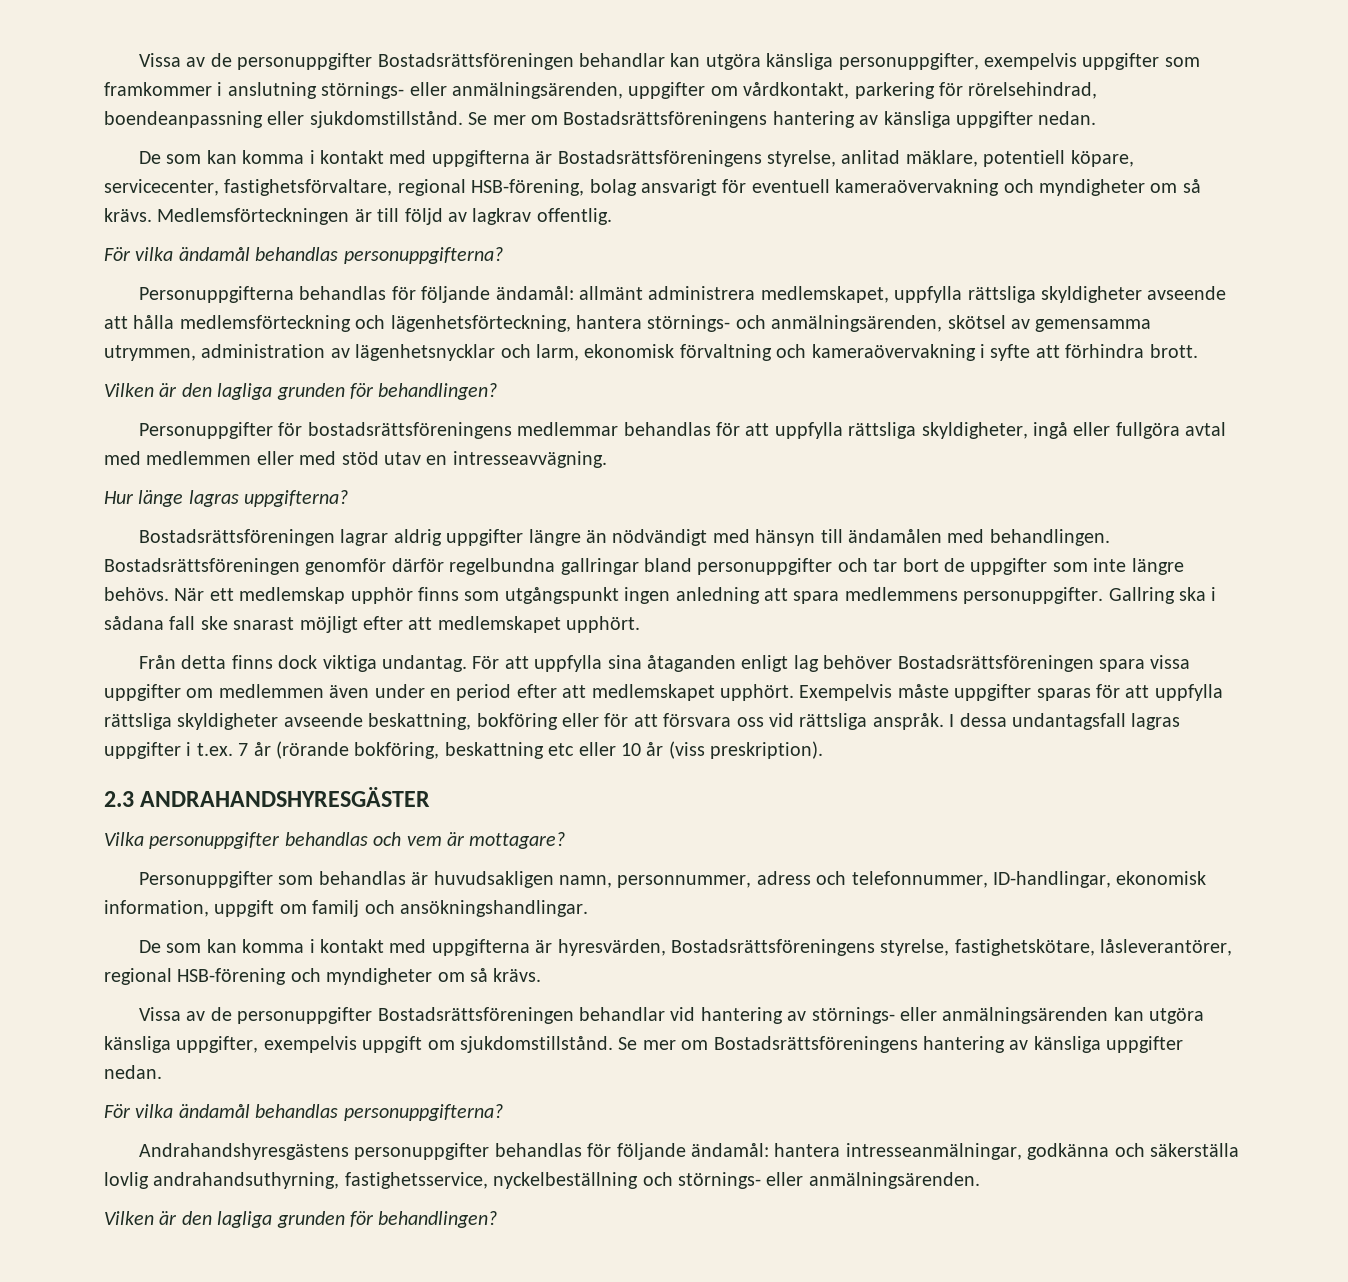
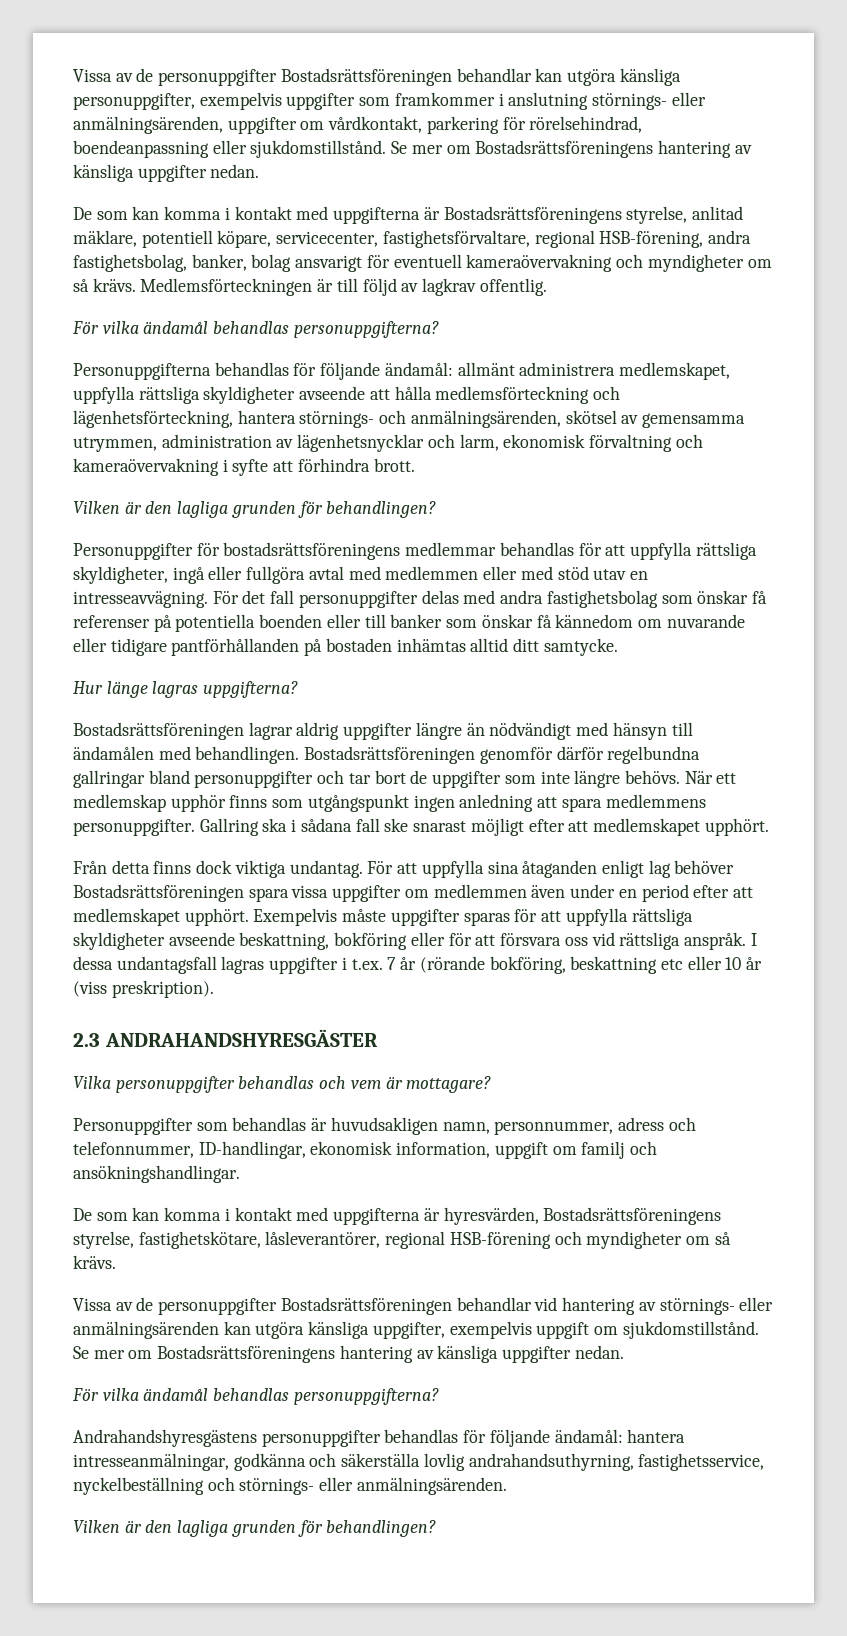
(585, 187) none -> [708,230,752,244] [73,254,247,272] andra fastighetsbolag, banker,
(607, 459) none -> [212,590,767,608] [73,614,745,632] [73,638,618,656] För det fall personuppgifter delas med andra fastighetsbolag som önskar få referenser på potentiella boenden eller till banker som önskar få kännedom om nuvarande eller tidigare pantförhållanden på bostaden inhämtas alltid ditt samtycke.

